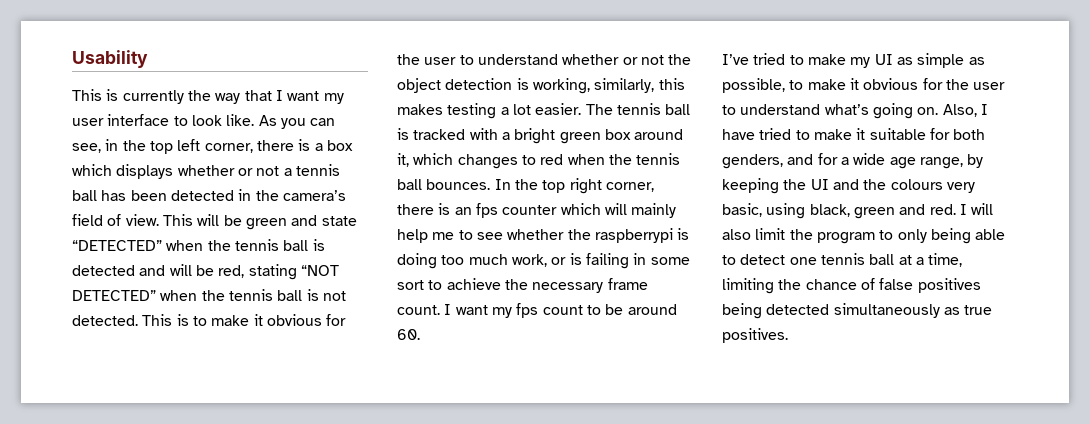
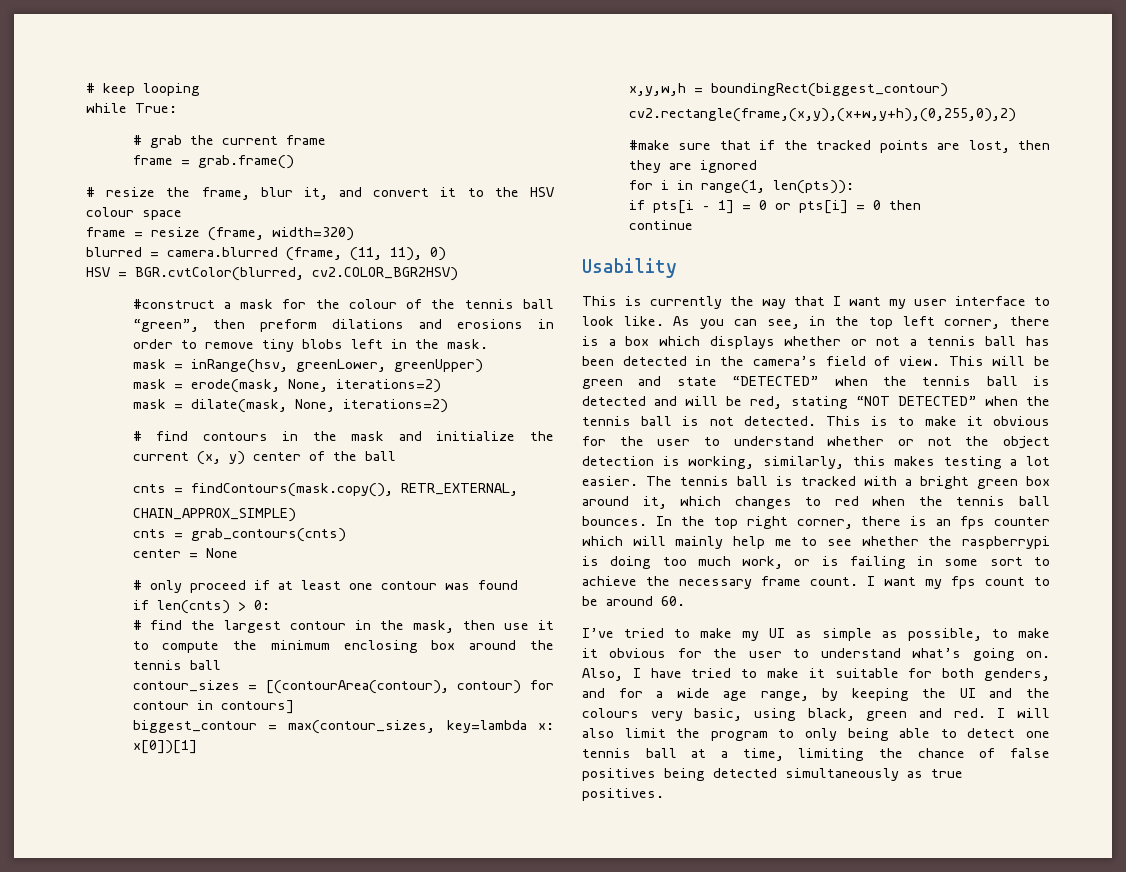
(72, 59) none -> [86,83,200,96] [86,103,177,113] [132,135,326,148] [132,155,294,169] [86,187,554,200] [86,207,182,220] [86,227,354,241] [86,247,446,261] [86,267,458,281] [132,299,554,309] [132,319,554,332] [132,339,488,352] [132,359,483,373] [132,379,441,393] [132,399,448,413] [132,431,554,441] [132,451,396,465] [132,483,518,497] [132,508,296,522] [132,528,346,542] [132,548,238,558] [132,580,518,593] [132,600,270,614] [132,620,555,633] [132,640,554,653] [132,660,221,670] [132,680,554,694] [132,700,294,714] [132,720,554,734] [132,740,197,754] [628,83,948,97] [628,108,1016,122] [628,140,1050,153] [628,160,757,173] [628,180,854,194] [628,200,921,214] [628,220,693,230] # keep looping // while True: // # grab the current frame // frame = grab.frame() // # resize the frame, blur it, and convert it to the HSV colour space // frame = resize (frame, width=320) // blurred = camera.blurred (frame, (11, 11), 0) // HSV = BGR.cvtColor(blurred, cv2.COLOR_BGR2HSV) // #construct a mask for the colour of the tennis ball “green”, then preform dilations and erosions in order to remove tiny blobs left in the mask. // mask = inRange(hsv, greenLower, greenUpper) // mask = erode(mask, None, iterations=2) // mask = dilate(mask, None, iterations=2) // # find contours in the mask and initialize the current (x, y) center of the ball // cnts = findContours(mask.copy(), RETR_EXTERNAL, // CHAIN_APPROX_SIMPLE) // cnts = grab_contours(cnts) // center = None // # only proceed if at least one contour was found // if len(cnts) > 0: // # find the largest contour in the mask, then use it to compute the minimum enclosing box around the tennis ball // contour_sizes = [(contourArea(contour), contour) for contour in contours] // biggest_contour = max(contour_sizes, key=lambda x: x[0])[1] // x,y,w,h = boundingRect(biggest_contour) // cv2.rectangle(frame,(x,y),(x+w,y+h),(0,255,0),2) // #make sure that if the tracked points are lost, then they are ignored // for i in range(1, len(pts)): // if pts[i – 1] = 0 or pts[i] = 0 then // continue //

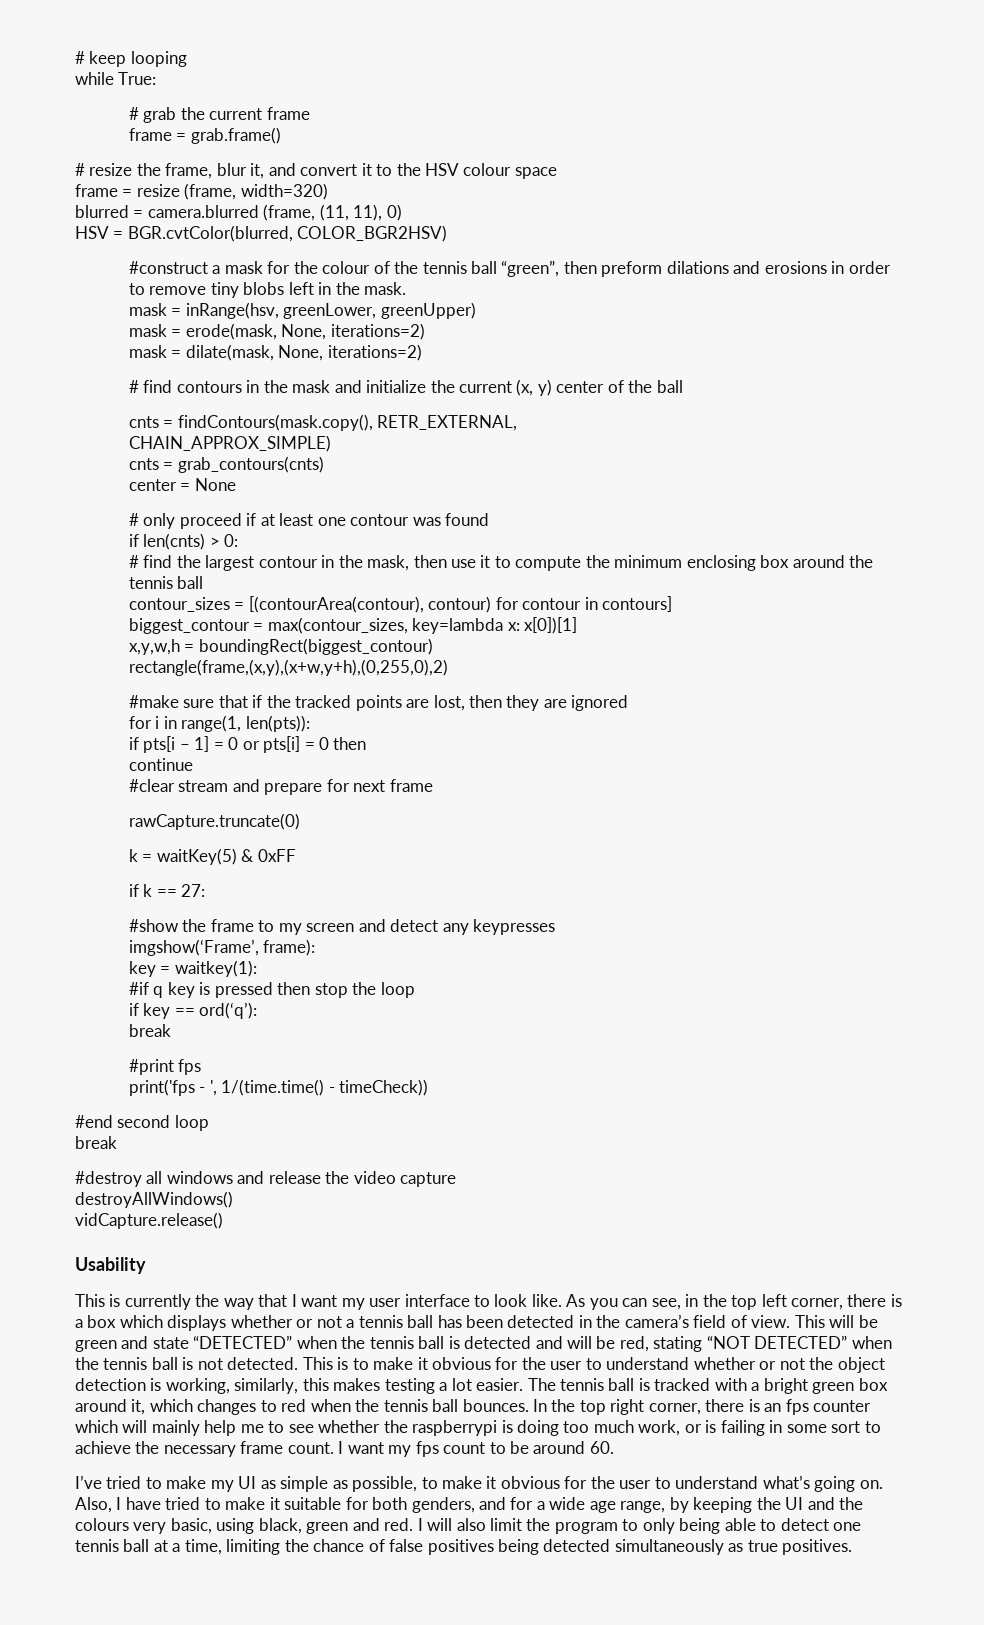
[312,267,458,281] cv2.COLOR_BGR2HSV) -> [297,225,448,242] COLOR_BGR2HSV)
[628,108,1016,122] cv2.rectangle(frame,(x,y),(x+w,y+h),(0,255,0),2) -> [128,659,448,676] rectangle(frame,(x,y),(x+w,y+h),(0,255,0),2)
(693, 225) none -> [128,779,433,795] [128,813,300,830] [128,848,296,865] [128,884,206,897] [128,919,556,935] [128,939,316,956] [128,960,257,977] [128,982,415,998] [128,1002,258,1019] [128,1024,171,1037] [128,1059,202,1075] [128,1079,429,1096] [75,1115,209,1131] [75,1136,117,1149] [75,1171,457,1187] [75,1191,233,1208] [75,1212,223,1229] // #clear stream and prepare for next frame // rawCapture.truncate(0) // k = waitKey(5) & 0xFF // if k == 27: // #show the frame to my screen and detect any keypresses // imgshow(‘Frame’, frame): // key = waitkey(1): // #if q key is pressed then stop the loop // if key == ord(‘q’): // break // #print fps // print('fps - ', 1/(time.time() - timeCheck)) // #end second loop // break // #destroy all windows and release the video capture // destroyAllWindows() // vidCapture.release()

